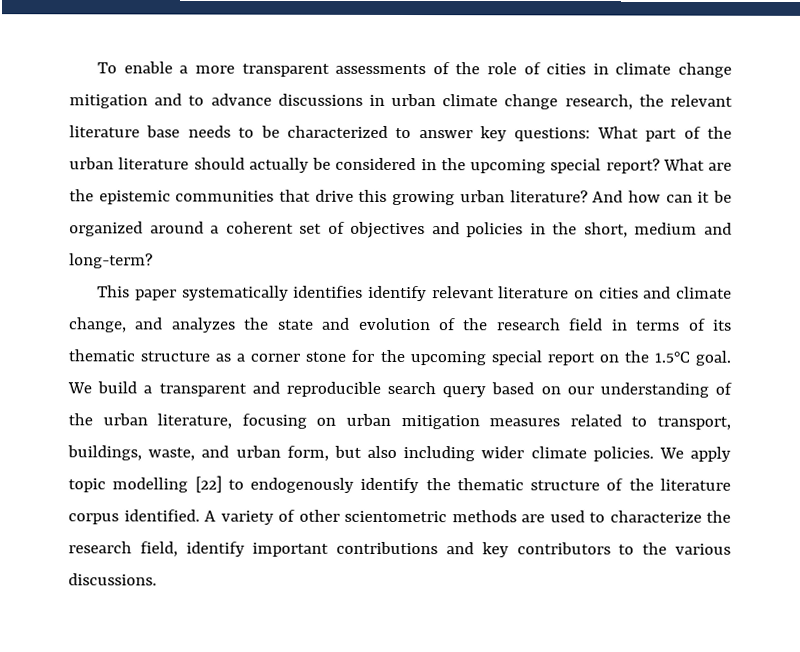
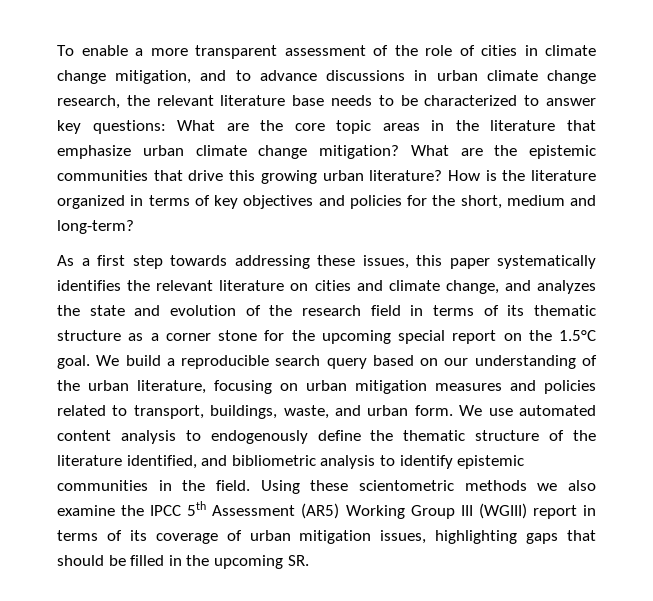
[335,63,427,75] assessments -> [284,45,366,56] assessment
[69,94,148,109] mitigation -> [115,70,192,84] mitigation,
[645,126,732,142] [69,157,660,174] part of the urban literature should actually be considered in the upcoming special report? -> [226,120,596,134] [57,145,399,159] are the core topic areas in the literature that emphasize urban climate change mitigation?
[592,190,733,203] [69,221,345,237] And how can it be organized around a coherent set of -> [447,170,596,181] [57,195,238,209] How is the literature organized in terms of key
[529,223,546,235] in -> [407,195,427,206] for
[97,285,131,298] This -> [57,255,442,269] As a first step towards addressing these issues, this
[367,285,427,302] identify -> [127,280,151,291] the
[158,381,280,397] transparent and -> (175, 362) none
(561, 422) none -> [510,380,596,394] and policies
[286,445,731,462] [68,475,222,493] form, but also including wider climate policies. We apply topic modelling [22] -> [414,405,596,416] [57,430,176,444] form. We use automated content analysis
[360,477,420,494] identify -> [317,430,361,441] define
[68,509,731,525] [68,541,731,558] [68,573,157,586] corpus identified. A variety of other scientometric methods are used to characterize the research field, identify important contributions and key contributors to the various discussions. -> [126,455,525,469] [57,480,596,494] [57,501,596,519] [57,530,596,544] [57,555,309,569] identified, and bibliometric analysis to identify epistemic communities in the field. Using these scientometric methods we also examine the IPCC 5th Assessment (AR5) Working Group III (WGIII) report in terms of its coverage of urban mitigation issues, highlighting gaps that should be filled in the upcoming SR.

